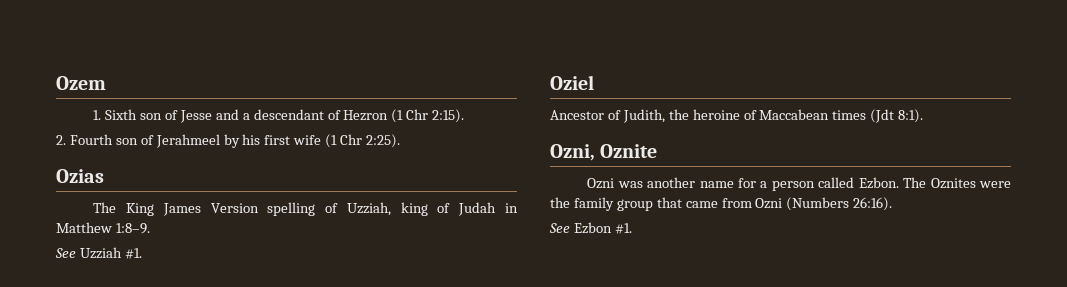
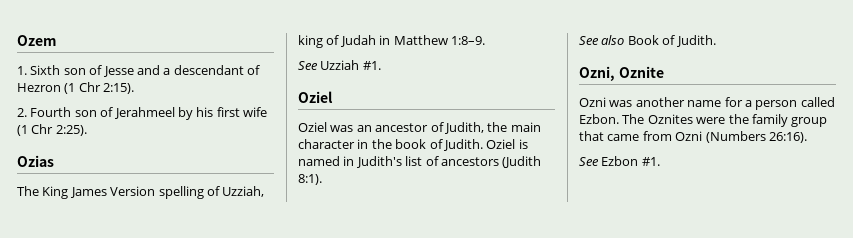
[550,109,924,123] Ancestor of Judith, the heroine of Maccabean times (Jdt 8:1). -> [298,122,541,134] [298,139,528,151] [298,156,542,168] [298,174,322,185] [579,35,716,47] Oziel was an ancestor of Judith, the main character in the book of Judith. Oziel is named in Judith's list of ancestors (Judith 8:1). // See also Book of Judith.

